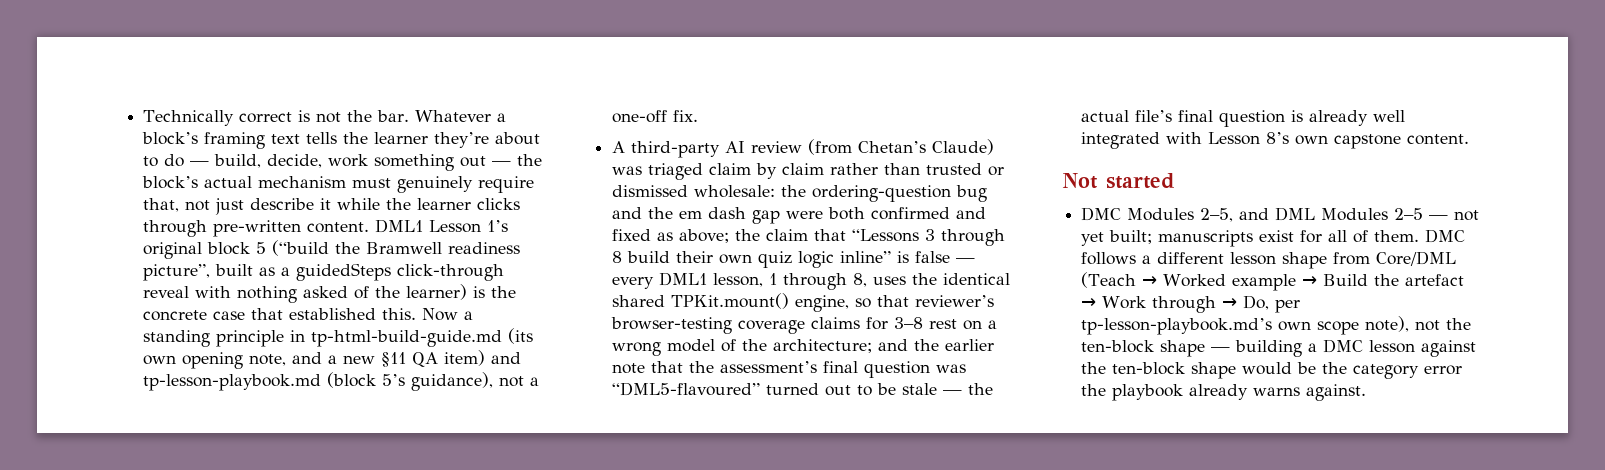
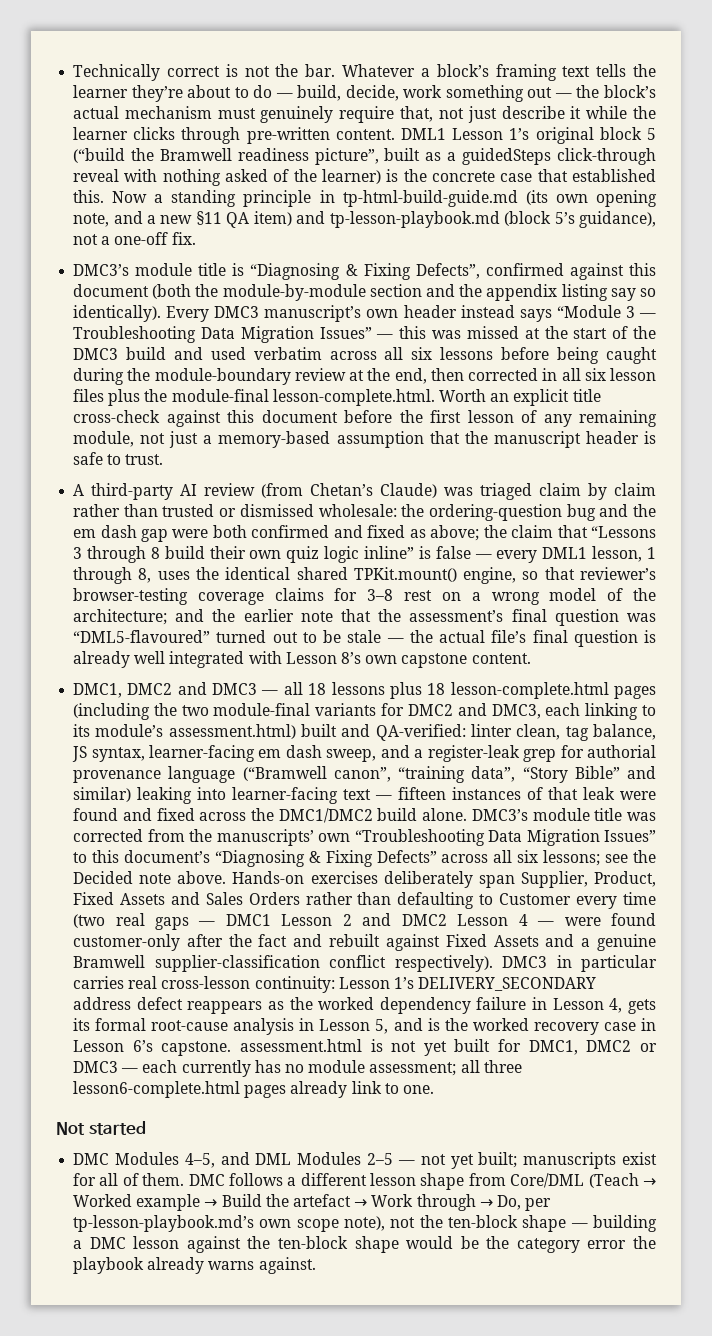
(699, 116) none -> [73,263,657,280] [73,284,656,301] [73,305,657,322] [73,326,656,343] [73,347,657,364] [73,368,656,385] [73,389,601,406] [73,410,658,427] [73,431,657,448] [73,452,164,465] // DMC3’s module title is “Diagnosing & Fixing Defects”, confirmed against this document (both the module-by-module section and the appendix listing say so identically). Every DMC3 manuscript’s own header instead says “Module 3 — Troubleshooting Data Migration Issues” — this was missed at the start of the DMC3 build and used verbatim across all six lessons before being caught during the module-boundary review at the end, then corrected in all six lesson files plus the module-final lesson-complete.html. Worth an explicit title cross-check against this document before the first lesson of any remaining module, not just a memory-based assumption that the manuscript header is safe to trust.
(1470, 139) none -> [73,682,656,699] [73,703,656,720] [73,724,656,741] [72,745,656,762] [73,766,656,783] [73,787,656,804] [73,808,657,823] [73,829,656,846] [73,850,657,867] [73,871,656,888] [73,892,656,909] [73,913,656,930] [73,934,657,951] [73,955,658,972] [73,976,597,993] [73,997,656,1014] [73,1018,656,1035] [73,1039,657,1056] [73,1060,522,1077] [73,1081,434,1098] // DMC1, DMC2 and DMC3 — all 18 lessons plus 18 lesson-complete.html pages (including the two module-final variants for DMC2 and DMC3, each linking to its module’s assessment.html) built and QA-verified: linter clean, tag balance, JS syntax, learner-facing em dash sweep, and a register-leak grep for authorial provenance language (“Bramwell canon”, “training data”, “Story Bible” and similar) leaking into learner-facing text — fifteen instances of that leak were found and fixed across the DMC1/DMC2 build alone. DMC3’s module title was corrected from the manuscripts’ own “Troubleshooting Data Migration Issues” to this document’s “Diagnosing & Fixing Defects” across all six lessons; see the Decided note above. Hands-on exercises deliberately span Supplier, Product, Fixed Assets and Sales Orders rather than defaulting to Customer every time (two real gaps — DMC1 Lesson 2 and DMC2 Lesson 4 — were found customer-only after the fact and rebuilt against Fixed Assets and a genuine Bramwell supplier-classification conflict respectively). DMC3 in particular carries real cross-lesson continuity: Lesson 1’s DELIVERY_SECONDARY address defect reappears as the worked dependency failure in Lesson 4, gets its formal root-cause analysis in Lesson 5, and is the worked recovery case in Lesson 6’s capstone. assessment.html is not yet built for DMC1, DMC2 or DMC3 — each currently has no module assessment; all three lesson6-complete.html pages already link to one.
[1200,208,1234,222] 2–5, -> [184,1153,215,1168] 4–5,

